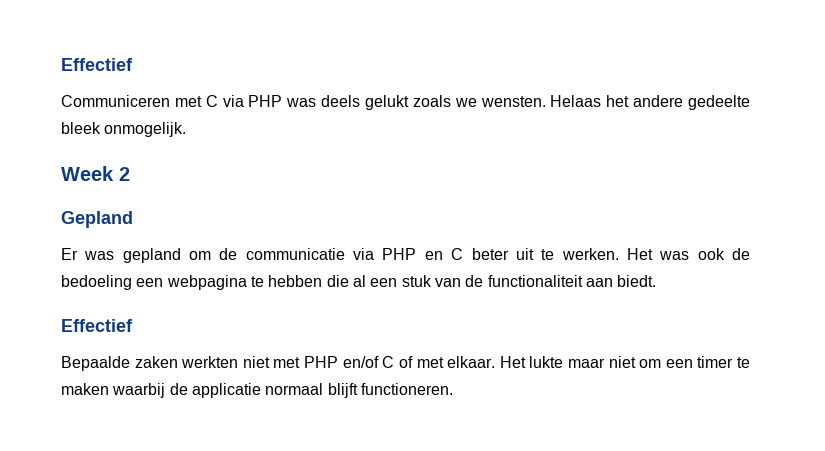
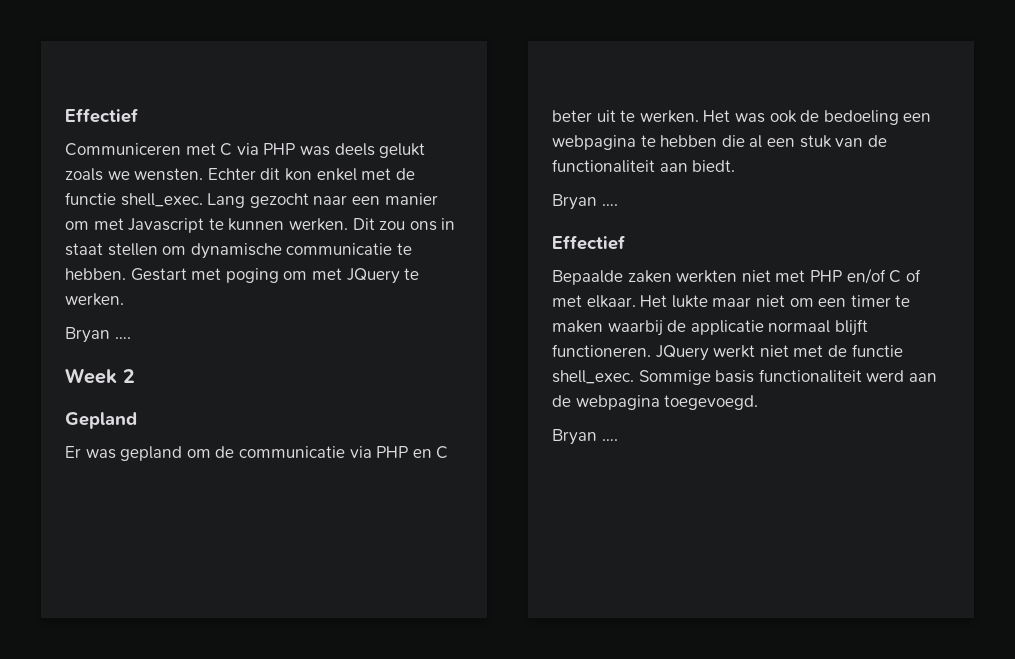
[550,95,750,110] [61,122,187,137] Helaas het andere gedeelte bleek onmogelijk. -> [207,168,415,181] [65,192,438,208] [65,218,456,233] [65,243,412,259] [65,268,420,284] [65,293,124,306] [65,327,131,343] Echter dit kon enkel met de functie shell_exec. Lang gezocht naar een manier om met Javascript te kunnen werken. Dit zou ons in staat stellen om dynamische communicatie te hebben. Gestart met poging om met JQuery te werken. // Bryan ….
(657, 281) none -> [552,194,618,210] // Bryan ….
(453, 389) none -> [655,344,903,361] [552,369,937,385] [552,395,759,410] [552,429,618,445] JQuery werkt niet met de functie shell_exec. Sommige basis functionaliteit werd aan de webpagina toegevoegd. // Bryan ….

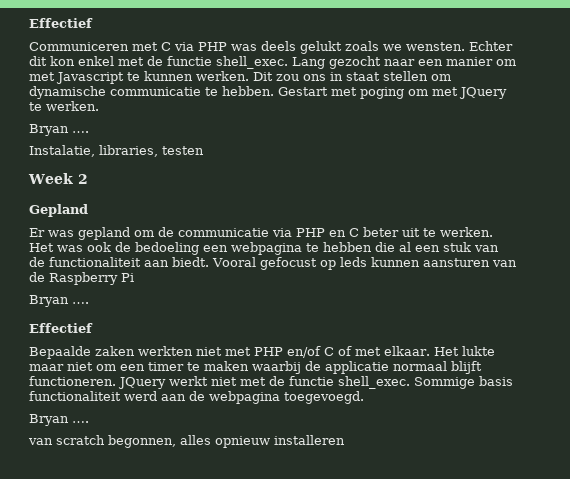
(131, 338) none -> [29,145,204,157] // Instalatie, libraries, testen
(736, 166) none -> [212,257,517,270] [29,272,134,285] Vooral gefocust op leds kunnen aansturen van de Raspberry Pi
(618, 440) none -> [28,435,345,448] // van scratch begonnen, alles opnieuw installeren

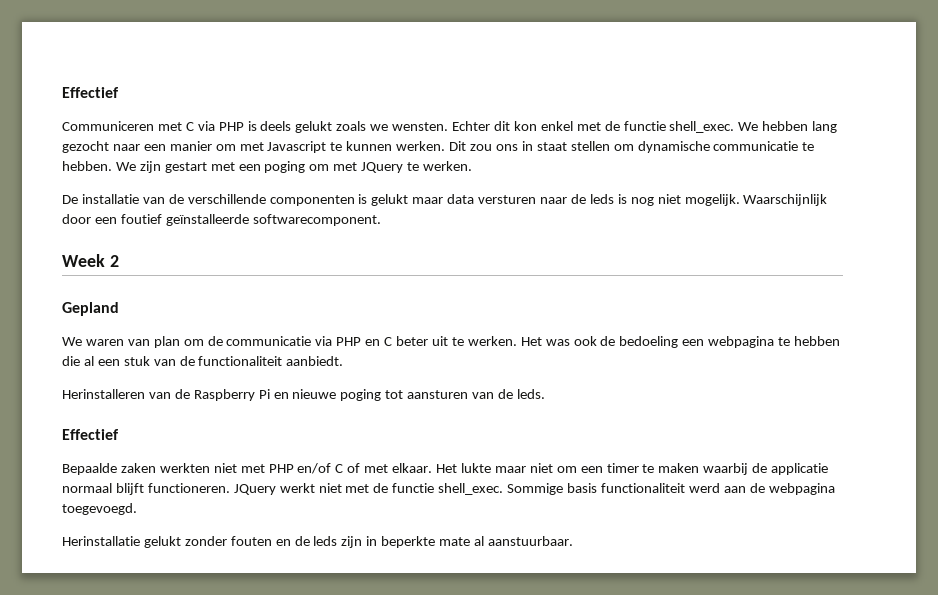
[231,44,257,51] was -> [247,121,257,131] is
[292,57,325,69] Lang -> [738,121,838,133] We hebben lang
[278,87,357,96] Gestart met -> [115,161,261,173] We zijn gestart met een
[29,124,89,136] [29,145,204,157] Bryan …. // Instalatie, libraries, testen -> [62,194,828,206] [62,214,381,226] De installatie van de verschillende componenten is gelukt maar data versturen naar de leds is nog niet mogelijk. Waarschijnlijk door een foutief geïnstalleerde softwarecomponent.
[29,227,130,240] Er was gepland -> [62,336,180,348] We waren van plan
[144,257,517,270] [29,272,134,285] [29,295,89,307] aan biedt. Vooral gefocust op leds kunnen aansturen van de Raspberry Pi // Bryan …. -> [286,356,344,366] [62,389,545,401] aanbiedt. // Herinstalleren van de Raspberry Pi en nieuwe poging tot aansturen van de leds.
[29,414,89,426] [28,435,345,448] Bryan …. // van scratch begonnen, alles opnieuw installeren -> [62,536,573,548] Herinstallatie gelukt zonder fouten en de leds zijn in beperkte mate al aanstuurbaar.

